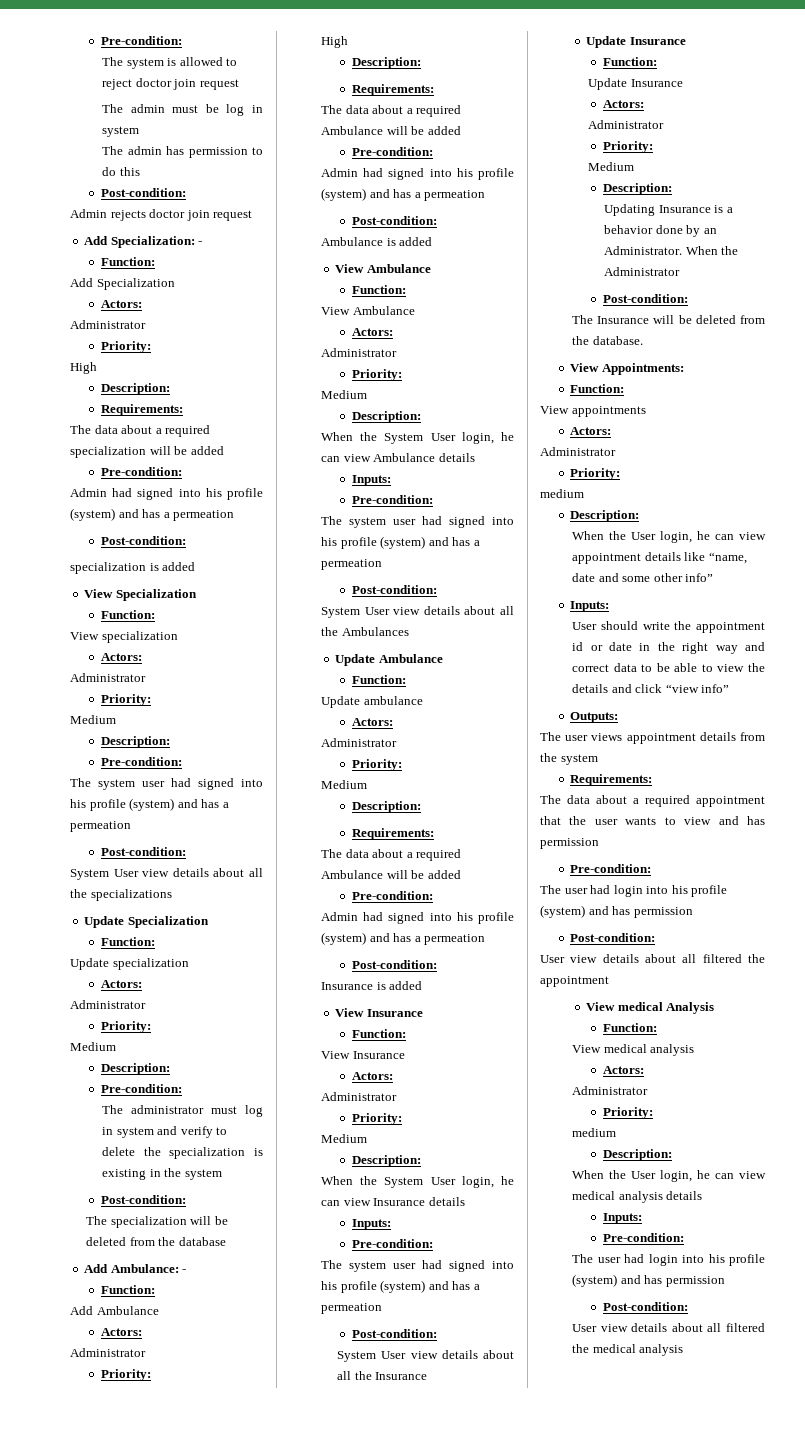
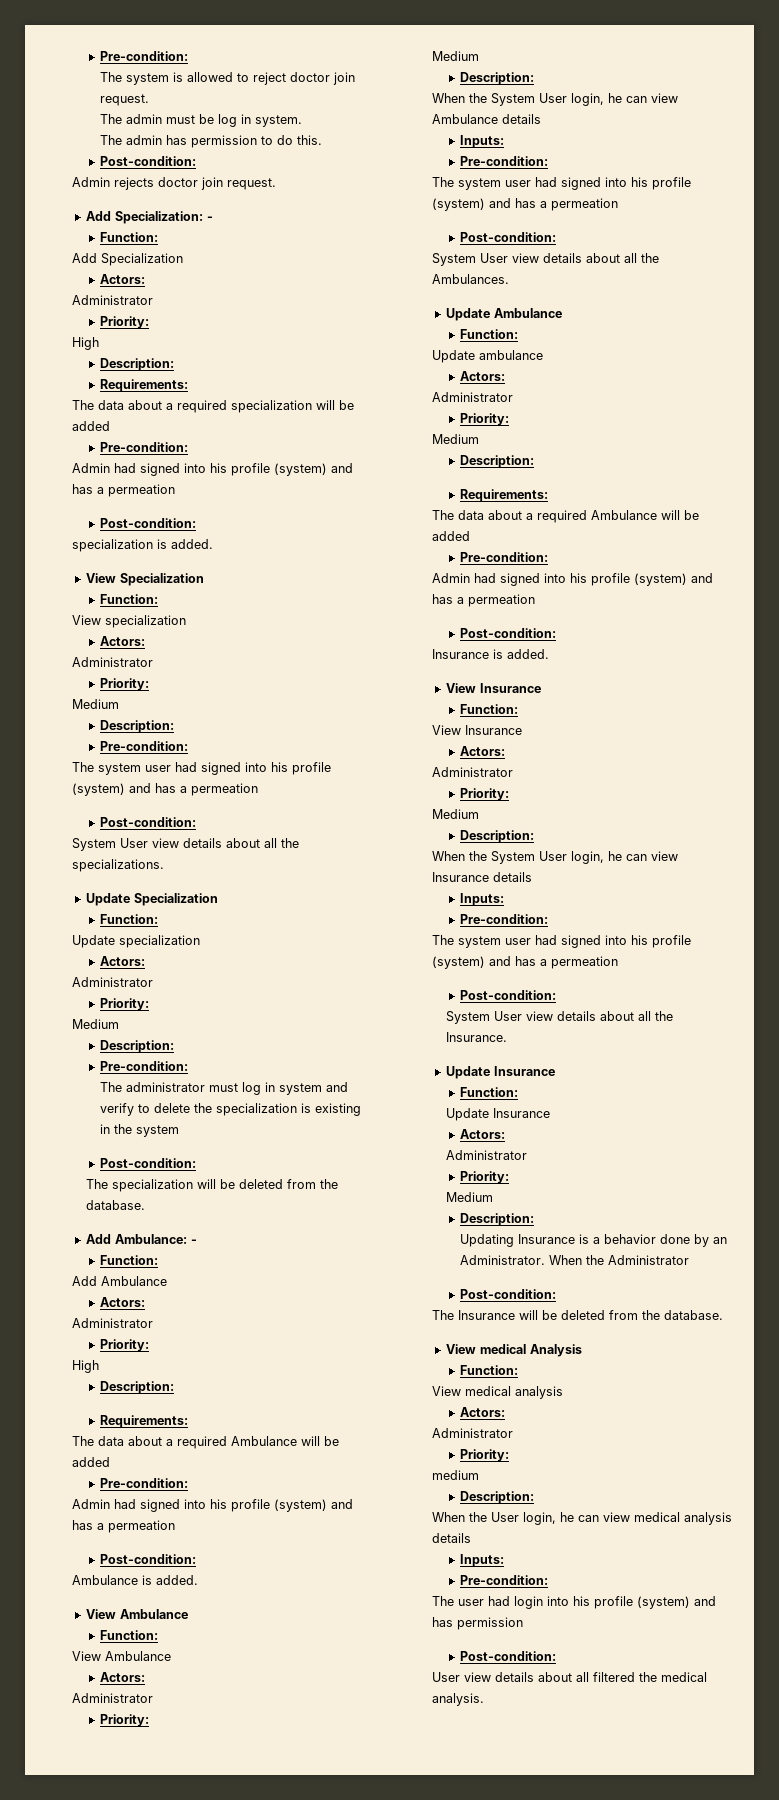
[199,79,239,90] request -> [100,94,150,106] request.
[102,126,140,137] system -> [255,115,303,127] system.
[119,167,140,176] this -> [297,135,323,145] this.
[213,210,253,221] request -> [227,178,277,190] request.
[162,562,196,571] added -> [171,539,214,549] added.
[90,889,172,901] specializations -> [72,859,165,872] specializations.
[178,1237,226,1246] database -> [86,1200,146,1210] database.
[399,237,433,246] added -> [156,1575,199,1585] added.
[341,627,409,636] Ambulances -> [432,274,510,284] Ambulances.
[389,981,423,990] added -> [507,649,550,659] added.
[375,1372,428,1380] Insurance -> [446,1032,508,1042] Insurance.
[570,363,684,375] [570,384,625,393] [540,406,646,417] [570,427,612,435] [540,447,616,456] [570,468,621,480] [540,489,584,498] [570,510,640,522] [572,531,766,543] [572,552,747,564] [572,573,714,582] [570,601,610,612] [572,621,765,633] [572,642,765,654] [572,663,765,672] [572,684,730,693] [570,712,619,723] [540,732,765,744] [540,753,598,765] [570,774,653,786] [540,795,765,807] [540,816,765,825] [540,838,599,849] [570,864,652,873] [540,885,728,897] [540,905,693,918] [570,933,656,942] [540,954,765,963] [540,976,609,987] // View Appointments: // Function: // View appointments // Actors: // Administrator // Priority: // medium // Description: // When the User login, he can view appointment details like “name, date and some other info” // Inputs: // User should write the appointment id or date in the right way and correct data to be able to view the details and click “view info” // Outputs: // The user views appointment details from the system // Requirements: // The data about a required appointment that the user wants to view and has permission // Pre-condition: // The user had login into his profile (system) and has permission // Post-condition: // User view details about all filtered the appointment -> (724, 1315) none
[639,1344,684,1356] analysis -> [432,1693,485,1706] analysis.

